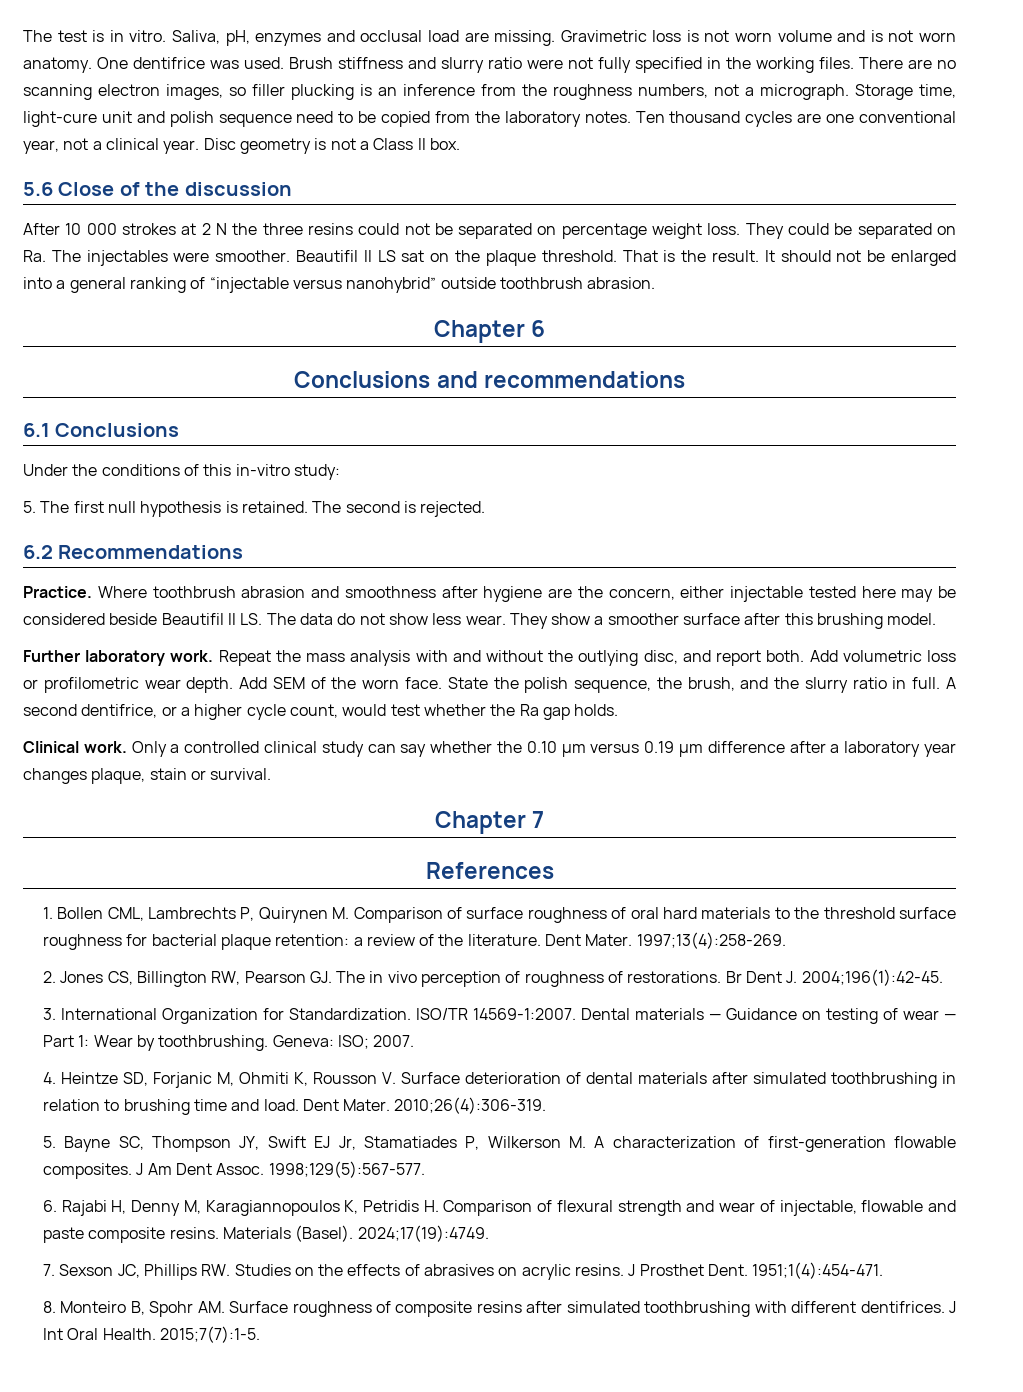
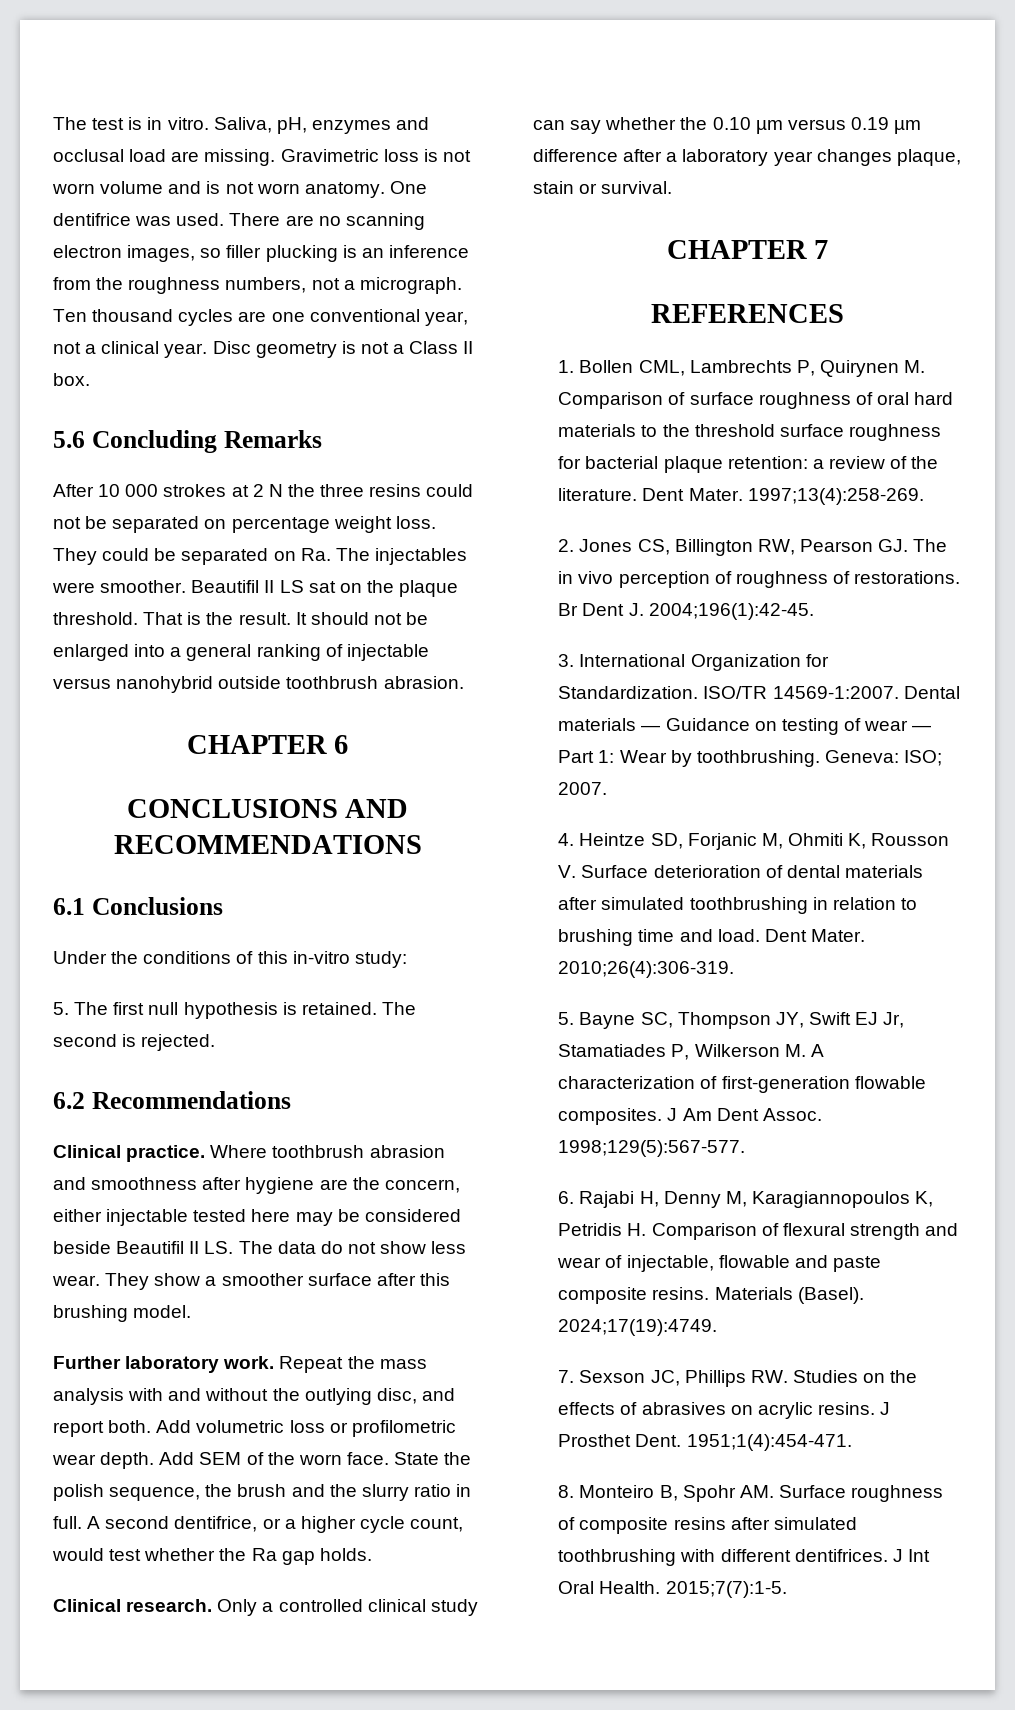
[289,57,854,73] Brush stiffness and slurry ratio were not fully specified in the working files. -> (225, 219) none
[855,84,956,100] [23,111,631,127] Storage time, light-cure unit and polish sequence need to be copied from the laboratory notes. -> (462, 285) none
[58,182,292,196] Close of the discussion -> [91,430,322,453] Concluding Remarks
[209,277,437,293] “injectable versus nanohybrid” -> [346,644,429,661] [53,676,214,693] injectable versus nanohybrid
[433,320,525,343] Chapter -> [186,735,327,754] CHAPTER
[294,371,685,388] Conclusions and recommendations -> [126,799,409,818] [113,835,422,854] CONCLUSIONS AND RECOMMENDATIONS
[23,586,92,598] Practice. -> [53,1145,206,1162] Clinical practice.
[687,677,735,691] brush, -> [237,1484,287,1497] brush
[83,741,127,753] work. -> [126,1599,213,1612] research.
[434,811,526,834] Chapter -> [666,240,807,259] CHAPTER
[425,862,554,879] References -> [651,304,844,323] REFERENCES

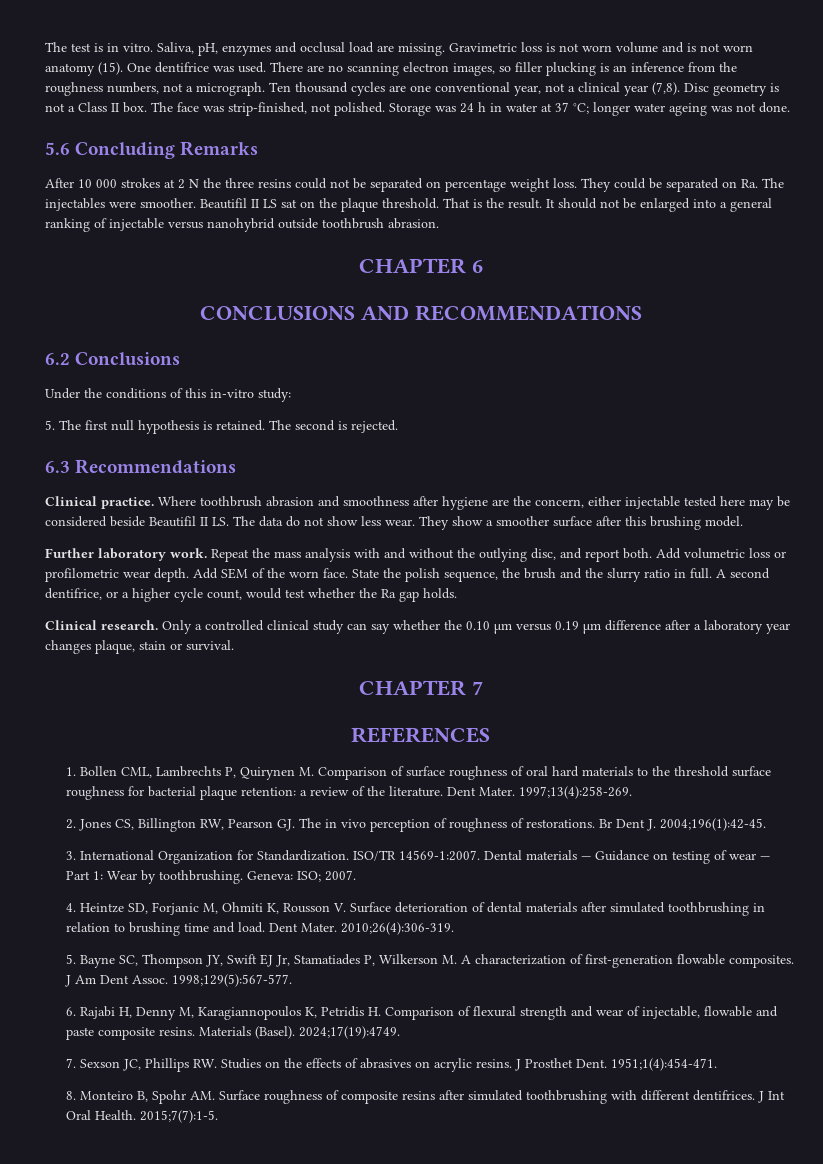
[304,182,385,198] anatomy. -> [45,62,123,76] anatomy (15).
[164,343,208,358] year. -> [624,82,680,96] year (7,8).
(90, 379) none -> [151,102,790,116] The face was strip-finished, not polished. Storage was 24 h in water at 37 °C; longer water ageing was not done.
[53,898,85,915] 6.1 -> [45,353,70,365] 6.2
[53,1092,85,1109] 6.2 -> [45,461,70,473] 6.3

